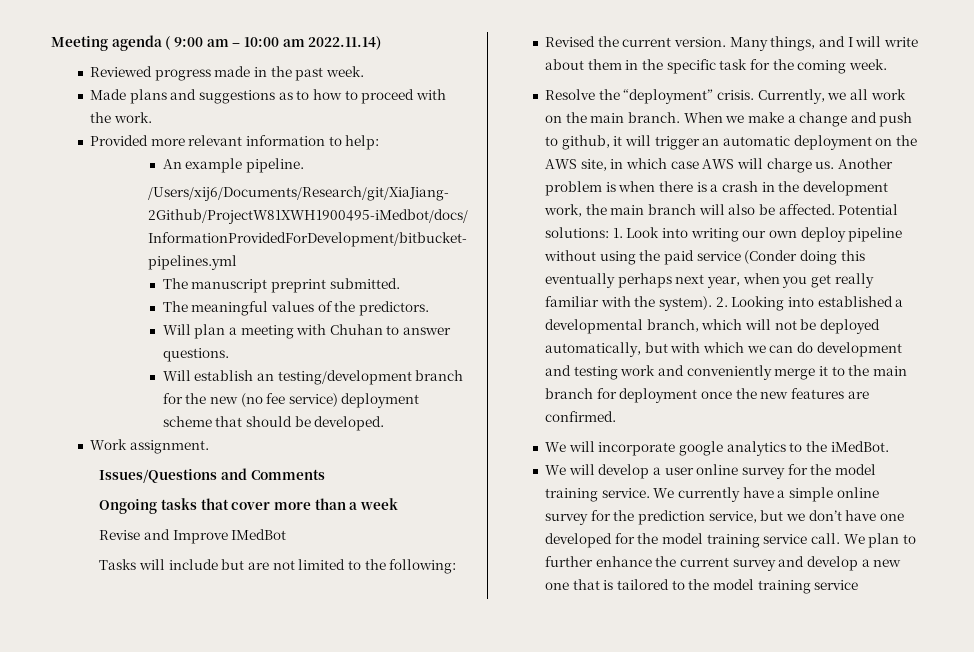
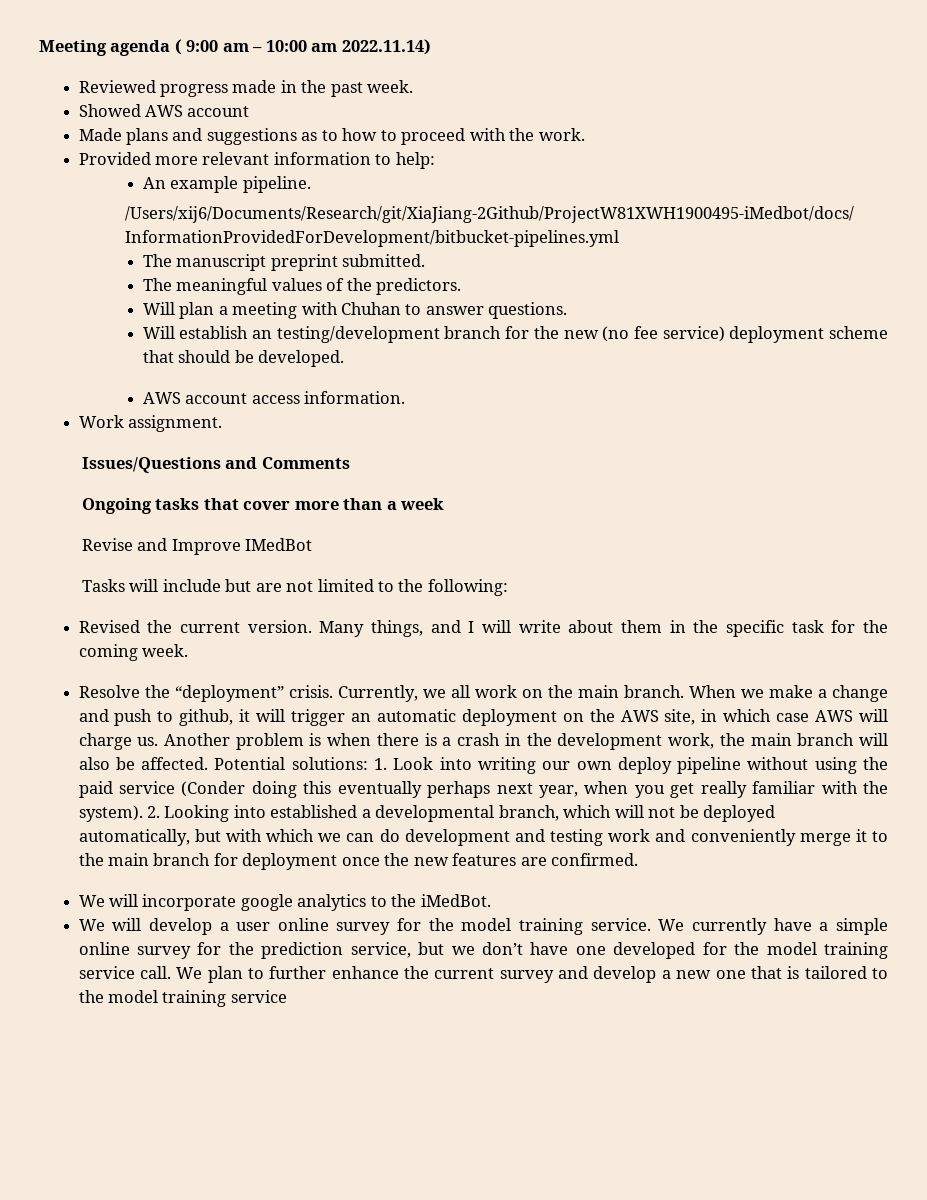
(364, 71) none -> [78,104,250,117] // Showed AWS account
(385, 423) none -> [142,391,406,404] // AWS account access information.

